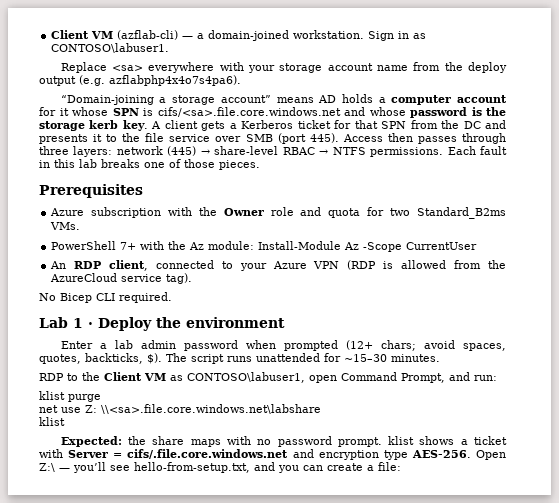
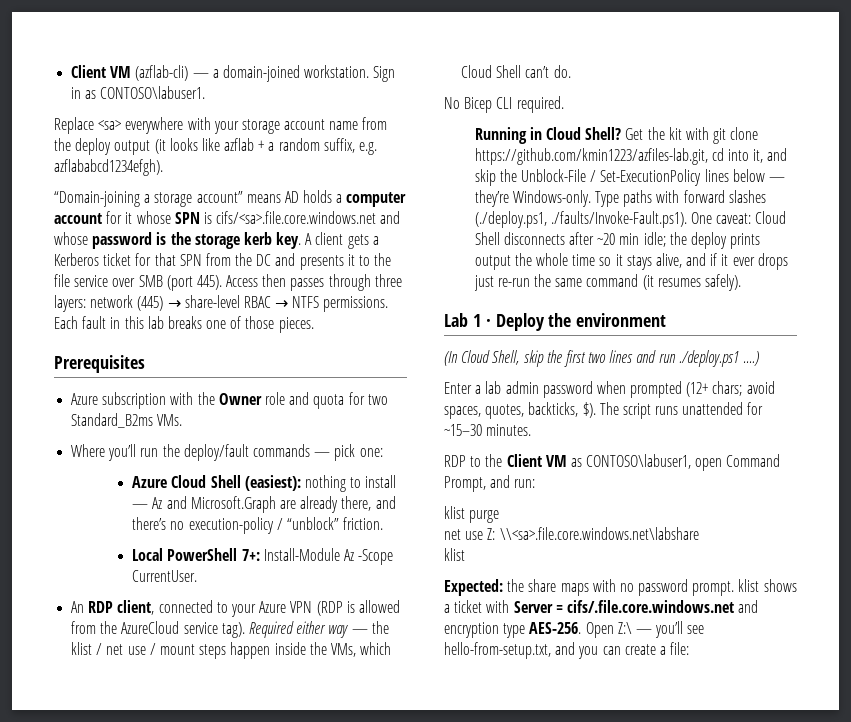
[79,75,241,86] (e.g. azflabphp4x4o7s4pa6). -> [154,138,378,155] [54,159,163,176] (it looks like azflab + a random suffix, e.g. azflababcd1234efgh).
[51,241,255,250] PowerShell 7+ with the Az module: -> [71,444,383,461] [132,475,397,492] [132,496,396,513] [132,517,384,534] [132,548,260,561] Where you’ll run the deploy/fault commands — pick one: // Azure Cloud Shell (easiest): nothing to install — Az and Microsoft.Graph are already there, and there’s no execution-policy / “unblock” friction. // Local PowerShell 7+:
[406,242,478,250] CurrentUser -> [132,570,198,582] CurrentUser.
[39,292,172,303] // No Bicep CLI required. -> [248,621,389,638] [71,642,392,659] [461,65,571,78] [444,96,564,113] [474,127,759,144] [474,148,788,165] [474,169,785,186] [474,190,766,207] [474,211,787,228] [474,232,761,249] [474,253,788,270] [473,274,741,291] Required either way — the klist / net use / mount steps happen inside the VMs, which Cloud Shell can’t do. // No Bicep CLI required. // Running in Cloud Shell? Get the kit with git clone https://github.com/kmin1223/azfiles-lab.git, cd into it, and skip the Unblock-File / Set-ExecutionPolicy lines below — they’re Windows-only. Type paths with forward slashes (./deploy.ps1, ./faults/Invoke-Fault.ps1). One caveat: Cloud Shell disconnects after ~20 min idle; the deploy prints output the whole time so it stays alive, and if it ever drops just re-run the same command (it resumes safely).
(285, 322) none -> [444,350,760,367] // (In Cloud Shell, skip the first two lines and run ./deploy.ps1 ….)

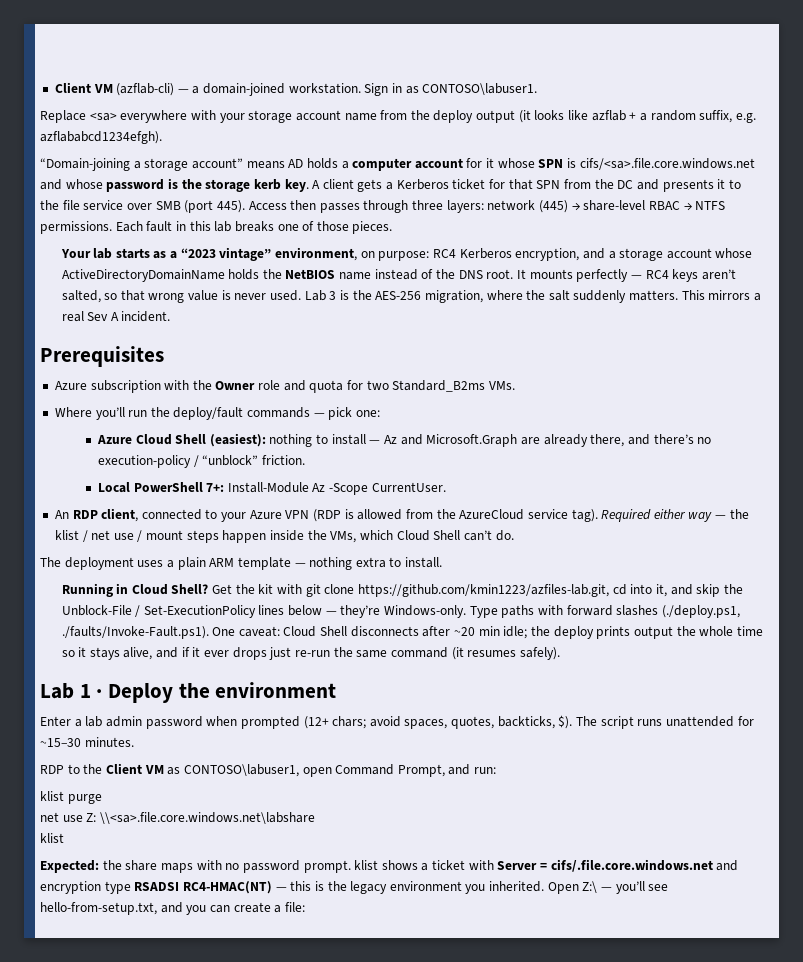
(314, 325) none -> [60,247,753,261] [61,269,736,282] [61,290,762,303] [61,311,171,322] // Your lab starts as a “2023 vintage” environment, on purpose: RC4 Kerberos encryption, and a storage account whose ActiveDirectoryDomainName holds the NetBIOS name instead of the DNS root. It mounts perfectly — RC4 keys aren’t salted, so that wrong value is never used. Lab 3 is the AES-256 migration, where the salt suddenly matters. This mirrors a real Sev A incident.
[444,96,564,113] No Bicep CLI required. -> [40,557,443,570] The deployment uses a plain ARM template — nothing extra to install.
[444,350,760,367] // (In Cloud Shell, skip the first two lines and run ./deploy.ps1 ….) -> (337, 690) none
[529,622,582,634] AES-256. -> [134,881,545,894] RSADSI RC4-HMAC(NT) — this is the legacy environment you inherited.

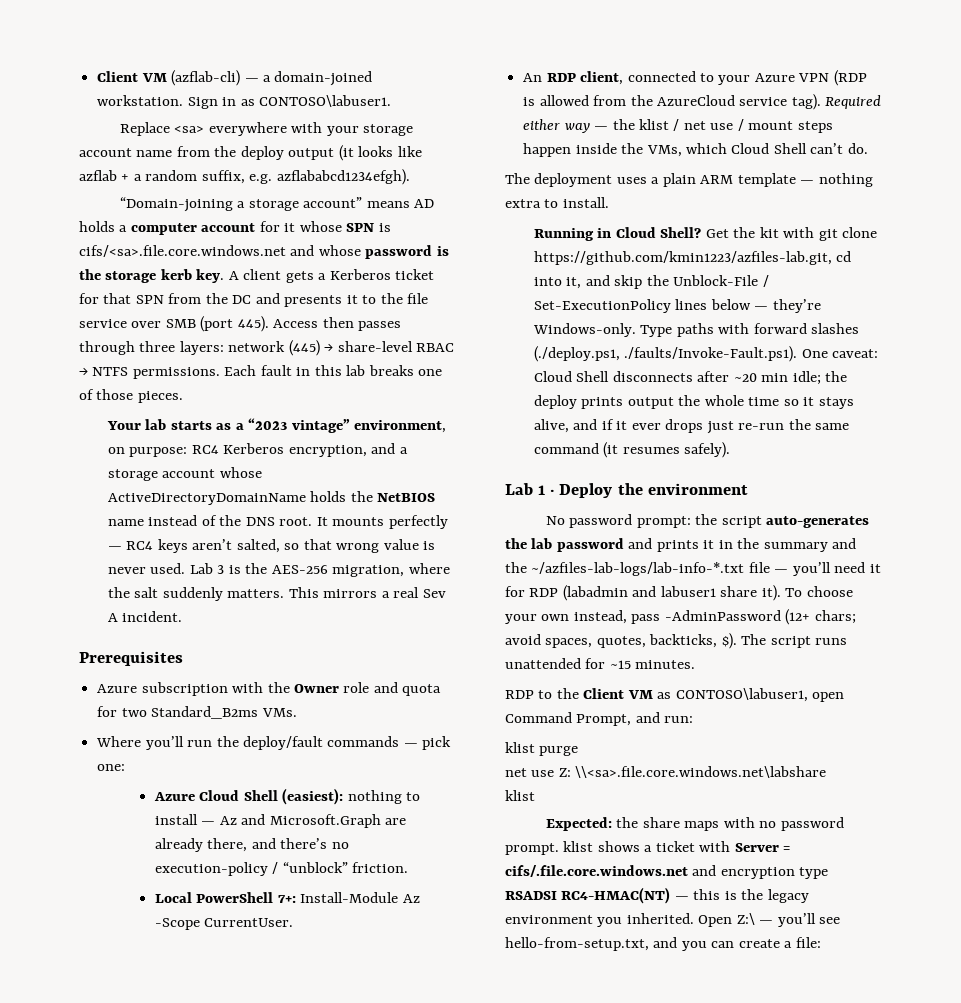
[40,716,300,729] Enter a lab admin password when prompted -> [545,514,870,528] [505,538,857,552] [505,562,881,576] [505,585,853,601] [505,610,781,624] No password prompt: the script auto-generates the lab password and prints it in the summary and the ~/azfiles-lab-logs/lab-info-*.txt file — you’ll need it for RDP (labadmin and labuser1 share it). To choose your own instead, pass -AdminPassword
[40,738,81,747] ~15–30 -> [609,660,631,669] ~15

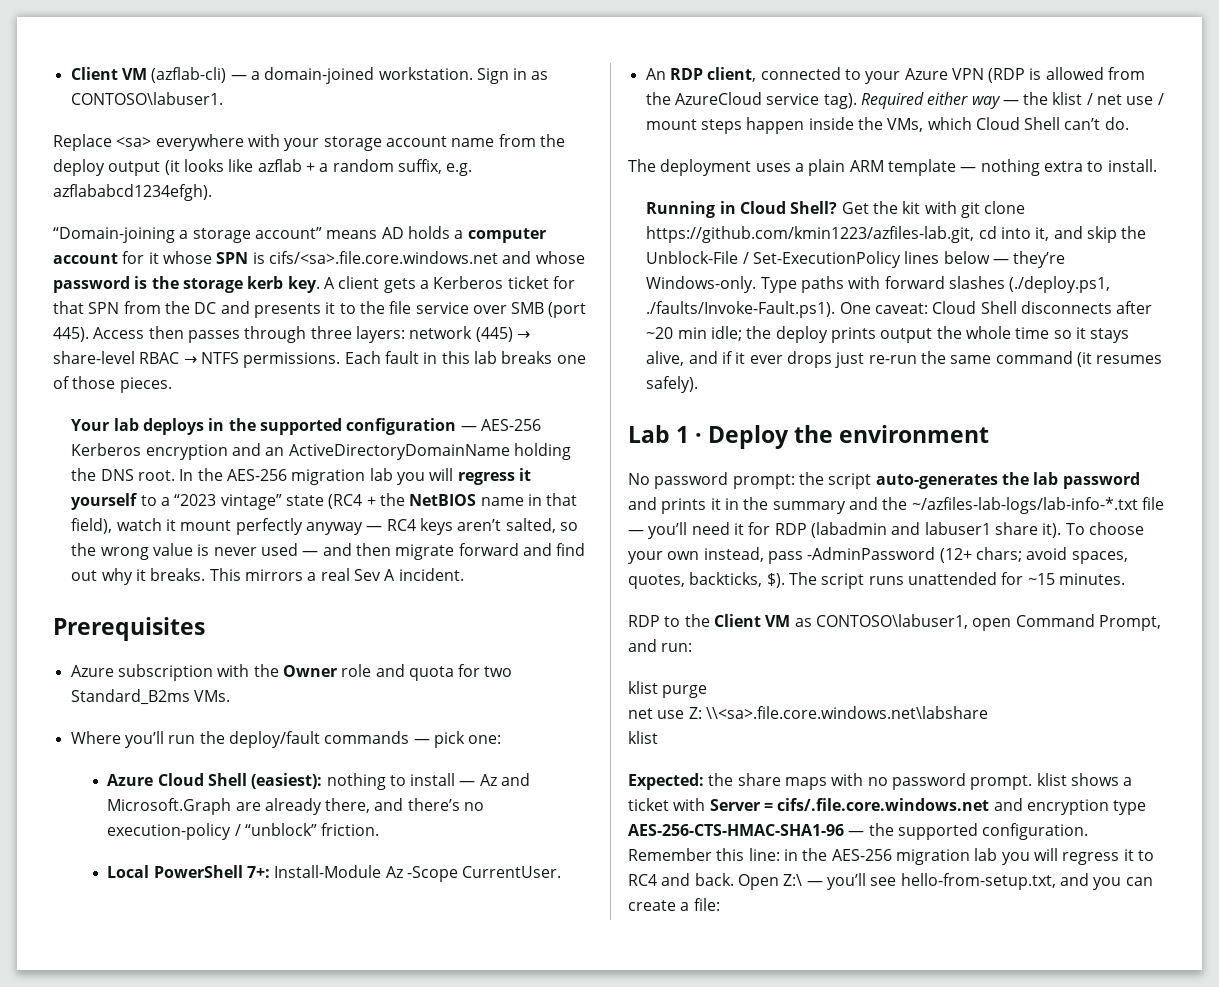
[170,418,447,433] [107,443,408,457] [107,467,262,481] [107,491,436,505] [107,515,448,529] starts as a “2023 vintage” environment, on purpose: RC4 Kerberos encryption, and a storage account whose ActiveDirectoryDomainName holds the NetBIOS name instead of the DNS root. It mounts perfectly -> [142,418,541,435] [71,443,571,460] [71,468,531,485] [71,493,578,510] [71,518,363,535] deploys in the supported configuration — AES-256 Kerberos encryption and an ActiveDirectoryDomainName holding the DNS root. In the AES-256 migration lab you will regress it yourself to a “2023 vintage” state (RC4 + the NetBIOS name in that field), watch it mount perfectly anyway
[303,539,332,550] that -> [71,543,97,556] the
[150,563,450,577] [107,587,285,601] used. Lab 3 is the AES-256 migration, where the salt suddenly matters. -> [260,543,586,560] [71,568,206,585] used — and then migrate forward and find out why it breaks.
[505,887,809,904] [505,913,694,927] RSADSI RC4-HMAC(NT) — this is the legacy environment you inherited. -> [628,823,1089,840] [628,848,1154,865] [628,873,734,886] AES-256-CTS-HMAC-SHA1-96 — the supported configuration. Remember this line: in the AES-256 migration lab you will regress it to RC4 and back.

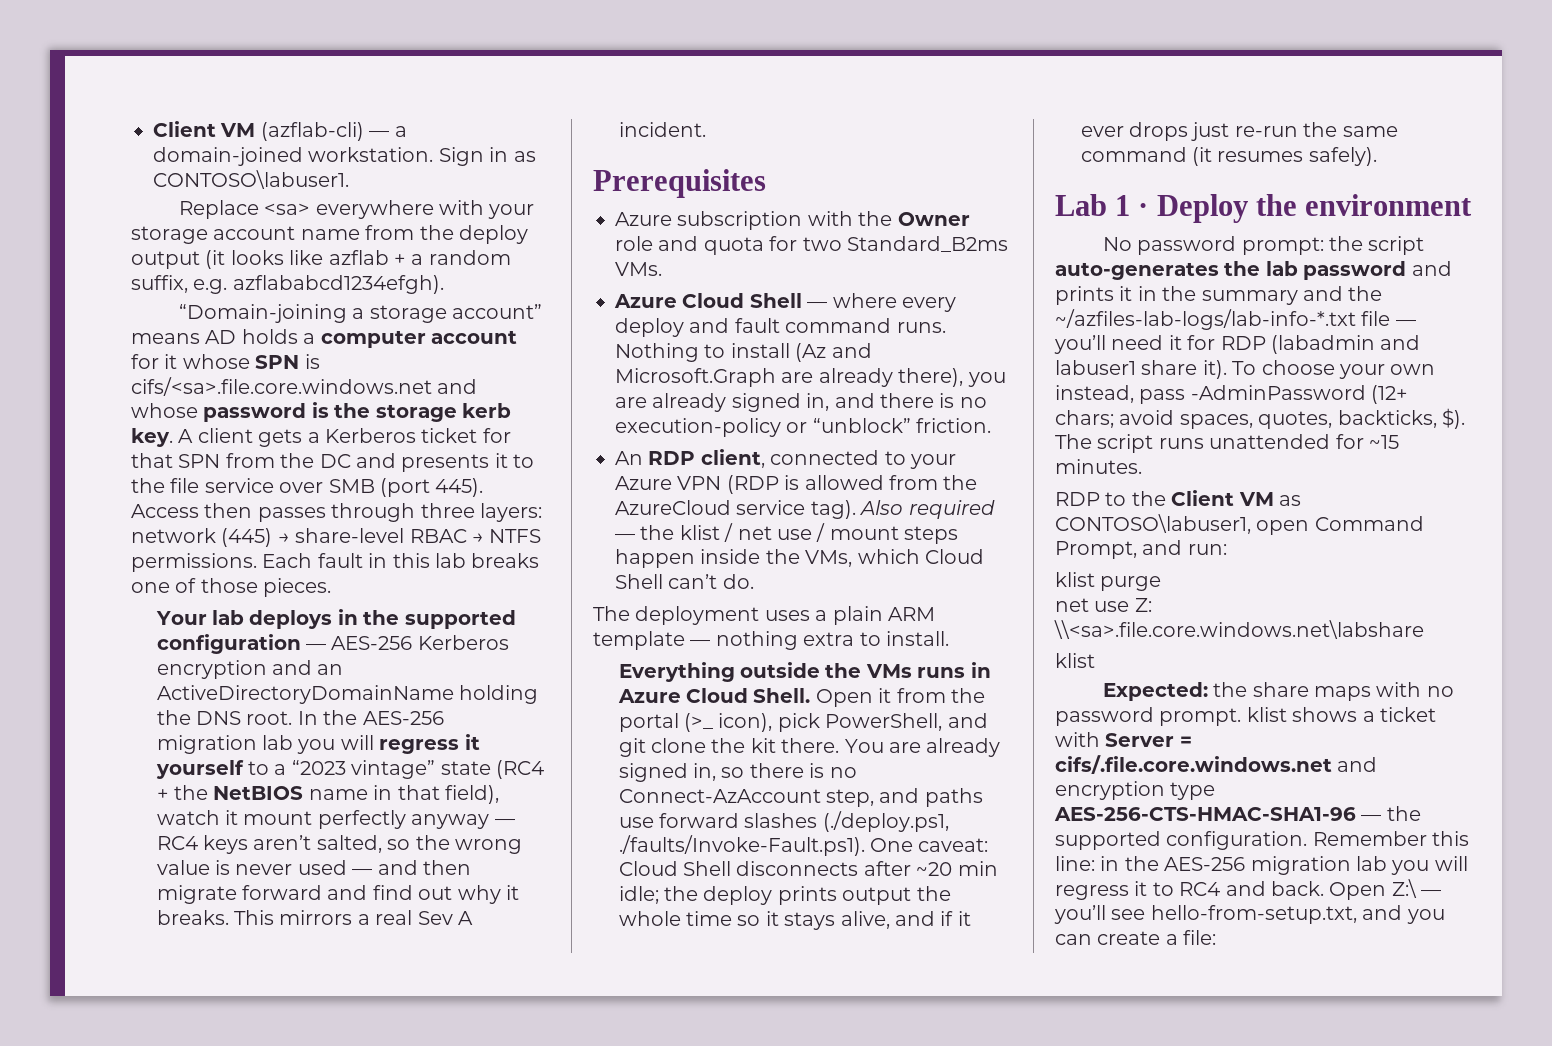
[70,731,502,748] [107,773,531,790] [107,798,460,815] Where you’ll run the deploy/fault commands — pick one: // Azure Cloud Shell (easiest): nothing to install — Az and Microsoft.Graph are already there, and there’s -> [614,293,956,312] [615,318,946,337] [615,343,872,362] [615,368,1006,387] [615,393,955,412] Azure Cloud Shell — where every deploy and fault command runs. Nothing to install (Az and Microsoft.Graph are already there), you are already signed in, and there is
[234,824,241,836] / -> [786,422,808,433] or
[107,865,562,882] // Local PowerShell 7+: Install-Module Az -Scope CurrentUser. -> (992, 425) none
[860,92,1001,109] Required either way -> [859,500,995,519] Also required
[646,201,1026,218] [646,226,1147,243] [646,251,1066,268] [646,276,881,293] Running in Cloud Shell? Get the kit with git clone https://github.com/kmin1223/azfiles-lab.git, cd into it, and skip the Unblock-File / Set-ExecutionPolicy lines below — they’re Windows-only. Type paths with -> [618,662,991,682] [617,688,985,707] [618,713,988,732] [618,738,1001,757] [618,763,857,782] [618,788,983,807] [618,817,654,828] Everything outside the VMs runs in Azure Cloud Shell. Open it from the portal (>_ icon), pick PowerShell, and git clone the kit there. You are already signed in, so there is no Connect-AzAccount step, and paths use

